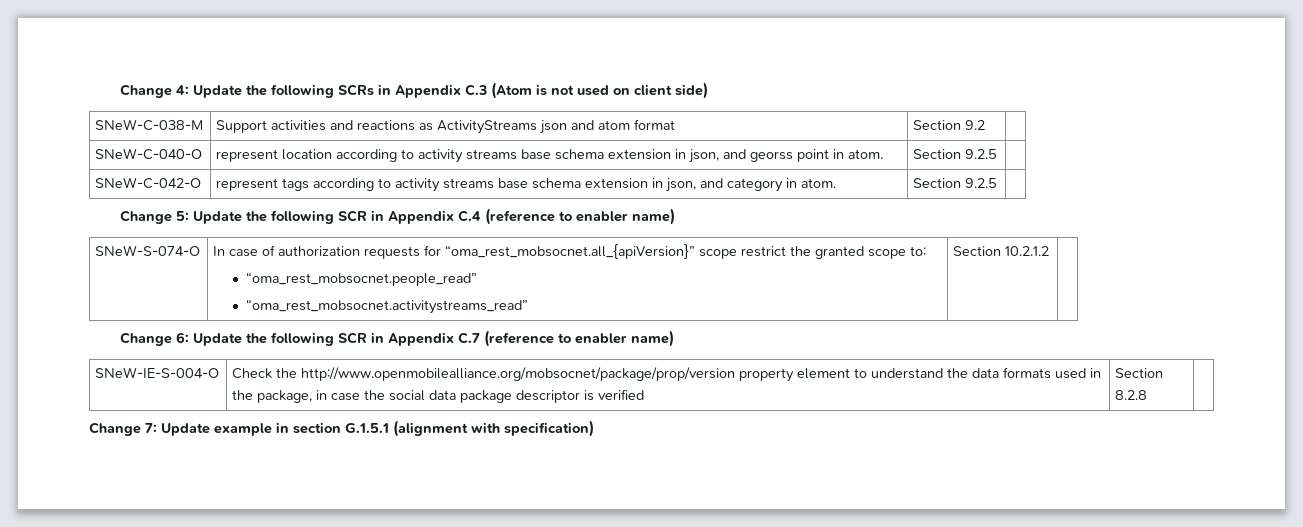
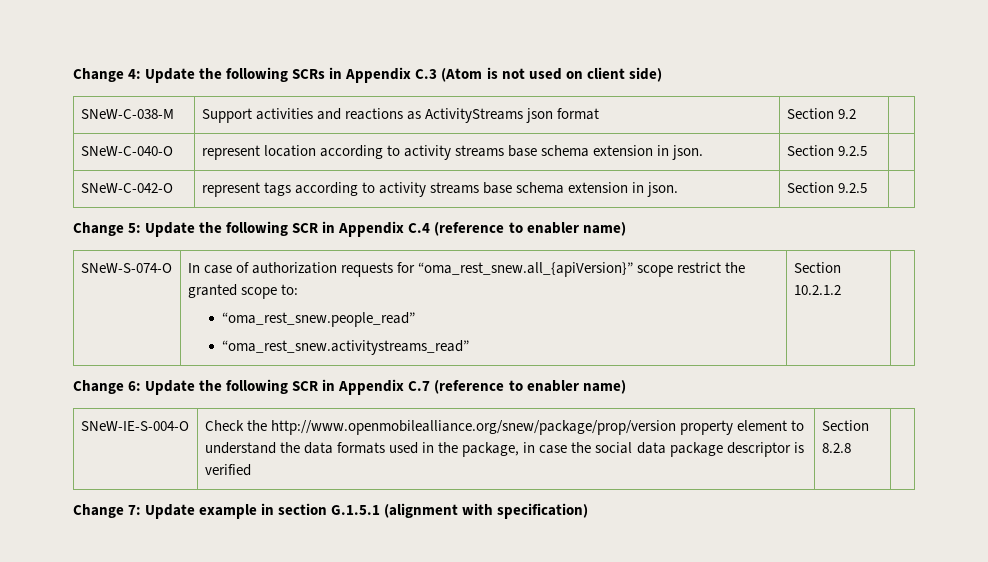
[571,120,631,130] and atom -> (554, 115) none
[689,149,884,163] json, and georss point in atom. -> [672,145,704,160] json.
[666,178,837,192] json, and category in atom. -> [647,182,679,197] json.
[445,244,696,259] “oma_rest_mobsocnet.all_{apiVersion}” -> [418,262,634,277] “oma_rest_snew.all_{apiVersion}”
[245,272,477,286] [245,299,528,314] “oma_rest_mobsocnet.people_read” // “oma_rest_mobsocnet.activitystreams_read” -> [222,312,416,327] [222,340,470,355] “oma_rest_snew.people_read” // “oma_rest_snew.activitystreams_read”
[301,367,736,381] http://www.openmobilealliance.org/mobsocnet/package/prop/version -> [271,420,677,435] http://www.openmobilealliance.org/snew/package/prop/version

